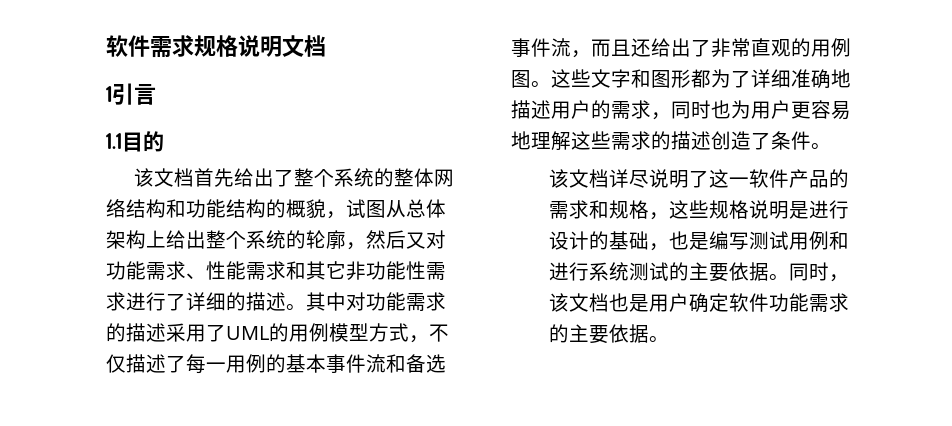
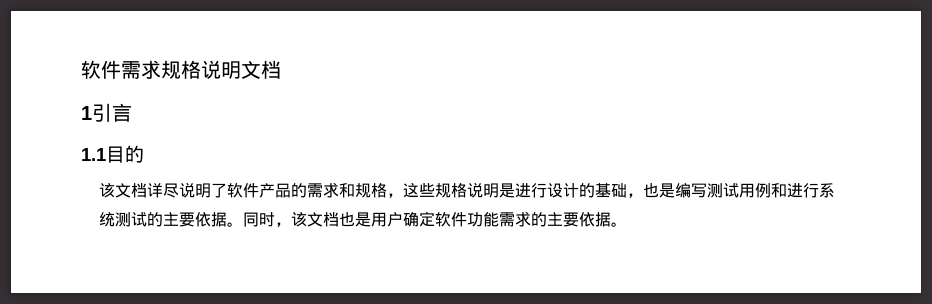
[133,168,454,187] [106,199,446,219] [106,230,446,250] [106,261,446,280] [106,292,446,311] [106,323,449,343] [106,354,446,374] [511,38,851,58] [511,69,851,89] [511,100,851,120] [511,131,831,151] // 该文档首先给出了整个系统的整体网络结构和功能结构的概貌，试图从总体架构上给出整个系统的轮廓，然后又对功能需求、性能需求和其它非功能性需求进行了详细的描述。其中对功能需求的描述采用了UML的用例模型方式，不仅描述了每一用例的基本事件流和备选事件流，而且还给出了非常直观的用例图。这些文字和图形都为了详细准确地描述用户的需求，同时也为用户更容易地理解这些需求的描述创造了条件。 -> (144, 154) none
[708,169,749,188] 这一 -> (228, 190) none

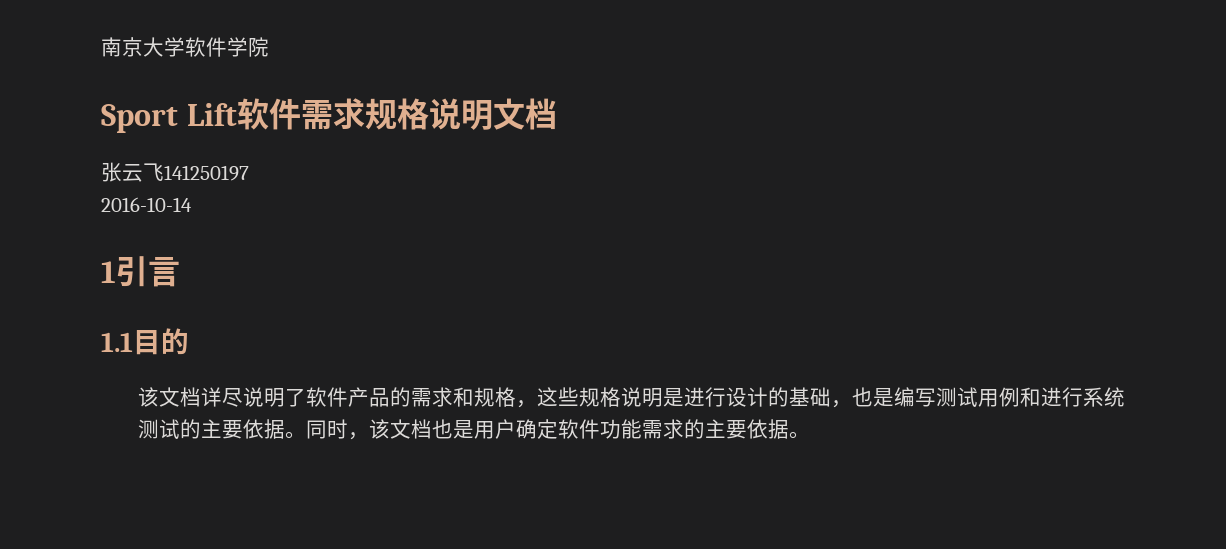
(81, 69) none -> [101,37,269,57] [101,103,237,133] 南京大学软件学院 // Sport Lift
(281, 69) none -> [101,162,249,182] [101,197,192,212] // 张云飞141250197 // 2016-10-14

